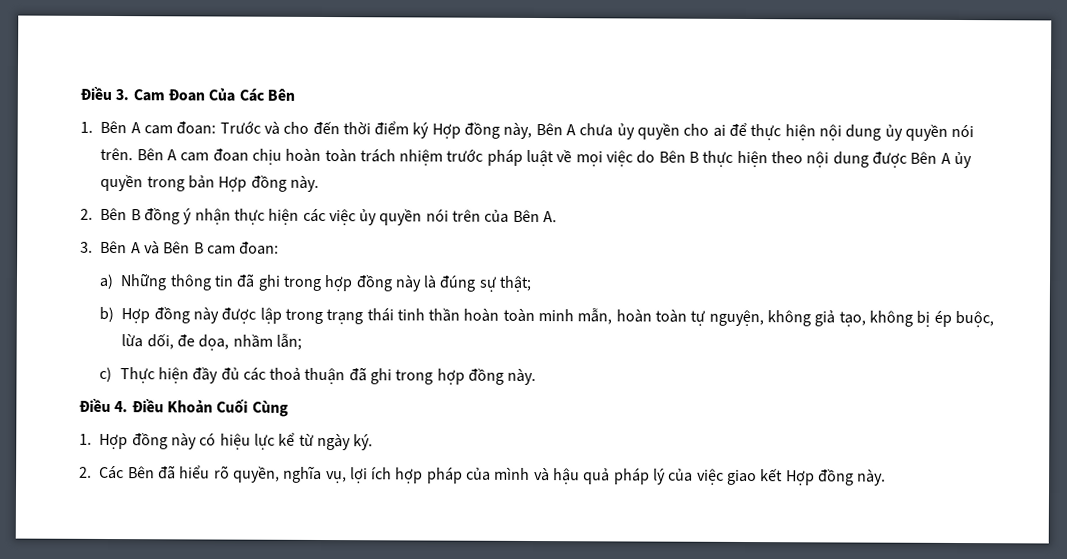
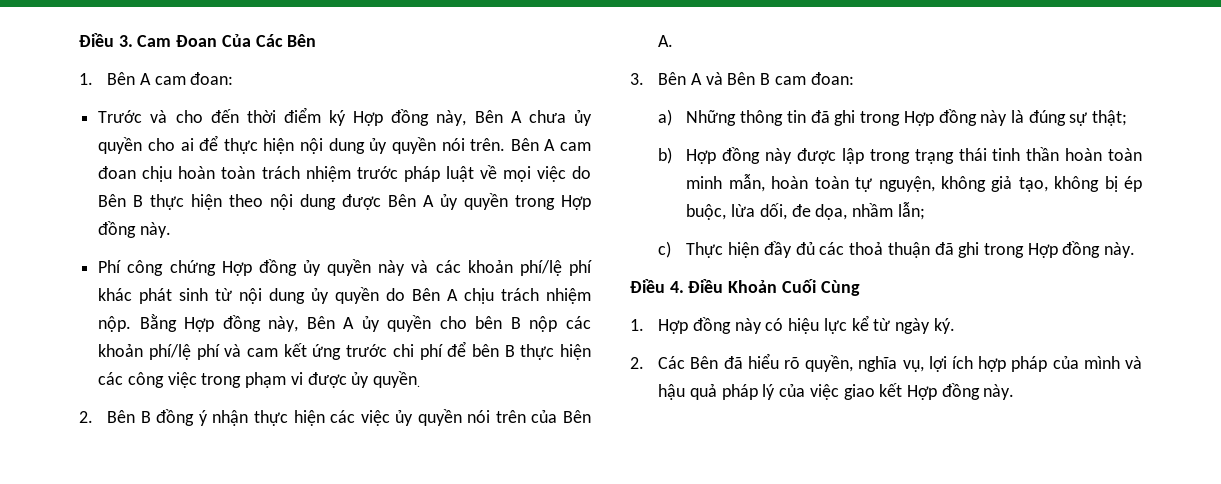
(217, 128) none -> (234, 78) //
[187,174,319,192] bản Hợp đồng này. -> [561,195,591,210] [98,221,171,238] [98,259,592,276] [98,287,591,304] [98,314,591,332] [98,341,591,360] [98,371,421,388] Hợp đồng này. // Phí công chứng Hợp đồng ủy quyền này và các khoản phí/lệ phí khác phát sinh từ nội dung ủy quyền do Bên A chịu trách nhiệm nộp. Bằng Hợp đồng này, Bên A ủy quyền cho bên B nộp các khoản phí/lệ phí và cam kết ứng trước chi phí để bên B thực hiện các công việc trong phạm vi được ủy quyền.
[324,275,354,292] hợp -> [903,111,934,126] Hợp
[436,368,465,385] hợp -> [1027,243,1058,258] Hợp

